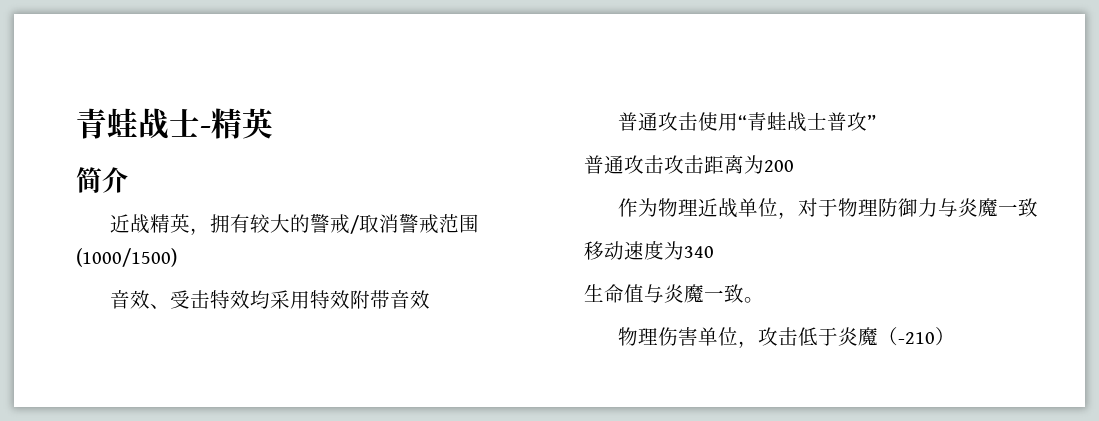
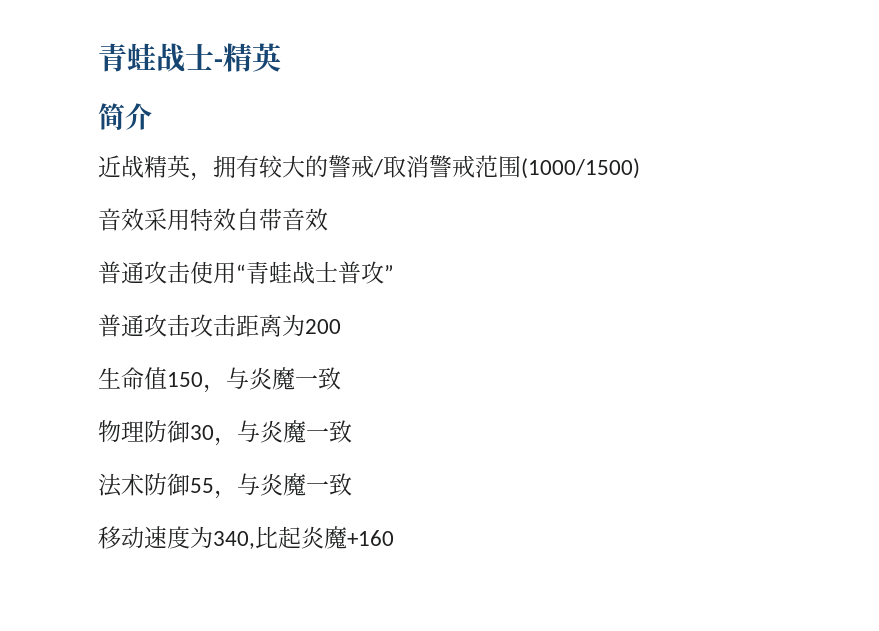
[150,290,271,309] 、受击特效均 -> (144, 219) none
[350,290,371,309] 附 -> [236,208,259,231] 自
[618,198,939,219] 作为物理近战单位，对于物理防御力 -> [98,367,341,393] [98,420,352,446] [98,473,237,499] 生命值150，与炎魔一致 // 物理防御30，与炎魔一致 // 法术防御55，
[684,246,714,258] [584,284,764,303] [618,327,956,348] 340 // 生命值与炎魔一致。 // 物理伤害单位，攻击低于炎魔（-210） -> [213,526,394,549] 340,比起炎魔+160

